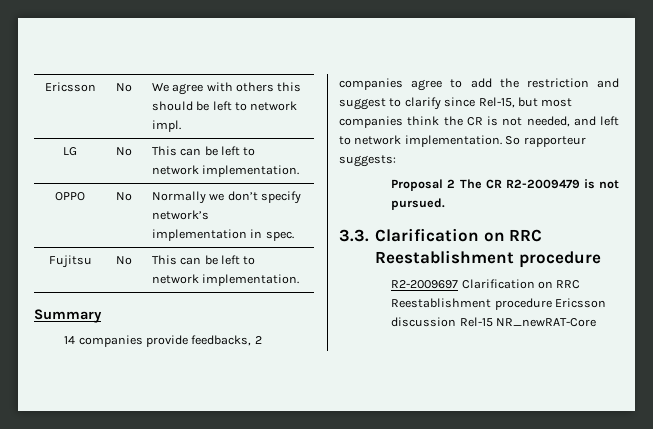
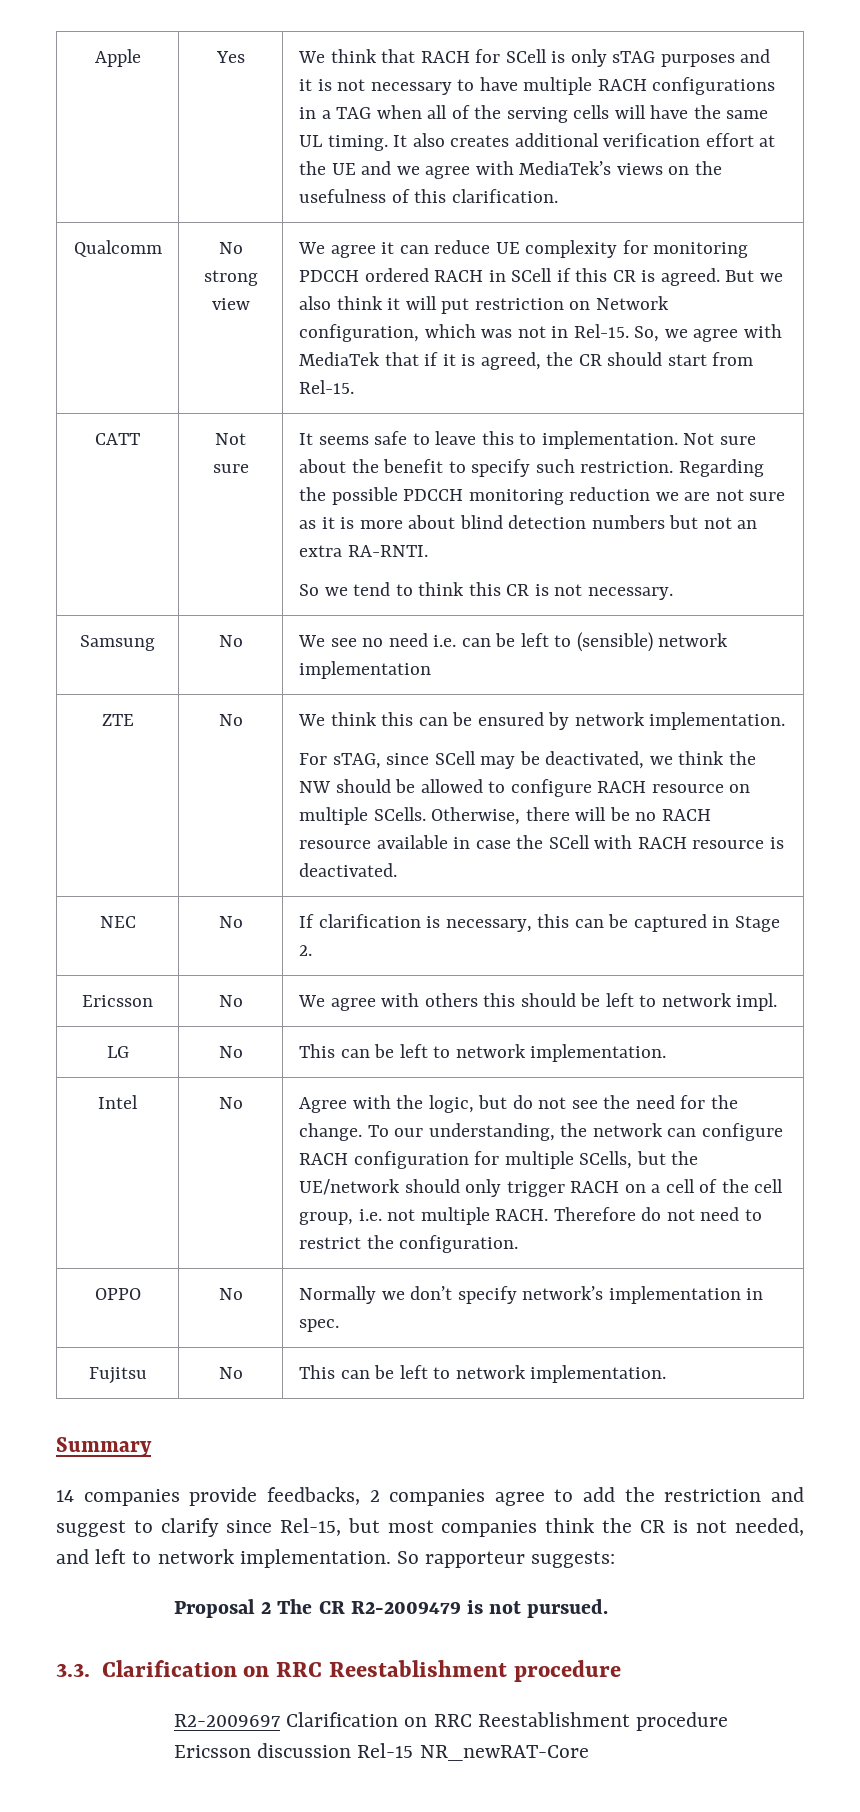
(44, 87) none -> [94,49,141,67] [215,51,245,63] [297,49,771,67] [298,77,776,95] [298,105,769,123] [298,133,776,151] [298,161,722,179] [298,189,558,203] [73,240,162,257] [218,242,243,254] [203,270,258,286] [211,298,250,310] [297,240,749,258] [298,268,783,286] [298,296,669,314] [298,324,782,342] [298,352,754,370] [298,380,354,394] [95,433,140,445] [215,433,246,445] [212,464,249,473] [298,431,756,449] [298,459,764,477] [298,487,786,505] [298,515,758,529] [298,545,428,557] [298,582,673,600] [80,635,155,651] [218,635,243,647] [297,632,729,652] [298,661,431,679] [101,714,134,726] [218,714,243,726] [297,712,786,730] [298,751,756,769] [298,779,751,797] [298,807,711,825] [298,835,784,849] [298,863,397,877] [99,916,136,928] [218,916,243,928] [298,914,780,932] [298,945,312,956] Apple | Yes | We think that RACH for SCell is only sTAG purposes and it is not necessary to have multiple RACH configurations in a TAG when all of the serving cells will have the same UL timing. It also creates additional verification effort at the UE and we agree with MediaTek’s views on the usefulness of this clarification. // Qualcomm | No strong view | We agree it can reduce UE complexity for monitoring PDCCH ordered RACH in SCell if this CR is agreed. But we also think it will put restriction on Network configuration, which was not in Rel-15. So, we agree with MediaTek that if it is agreed, the CR should start from Rel-15. // CATT | Not sure | It seems safe to leave this to implementation. Not sure about the benefit to specify such restriction. Regarding the possible PDCCH monitoring reduction we are not sure as it is more about blind detection numbers but not an extra RA-RNTI. // So we tend to think this CR is not necessary. // Samsung | No | We see no need i.e. can be left to (sensible) network implementation // ZTE | No | We think this can be ensured by network implementation. // For sTAG, since SCell may be deactivated, we think the NW should be allowed to configure RACH resource on multiple SCells. Otherwise, there will be no RACH resource available in case the SCell with RACH resource is deactivated. // NEC | No | If clarification is necessary, this can be captured in Stage 2. //
(300, 171) none -> [98,1095,138,1109] [218,1097,243,1109] [298,1095,738,1113] [298,1123,783,1141] [298,1151,699,1169] [298,1179,784,1197] [298,1207,762,1225] [298,1235,519,1253] // Intel | No | Agree with the logic, but do not see the need for the change. To our understanding, the network can configure RACH configuration for multiple SCells, but the UE/network should only trigger RACH on a cell of the cell group, i.e. not multiple RACH. Therefore do not need to restrict the configuration.

